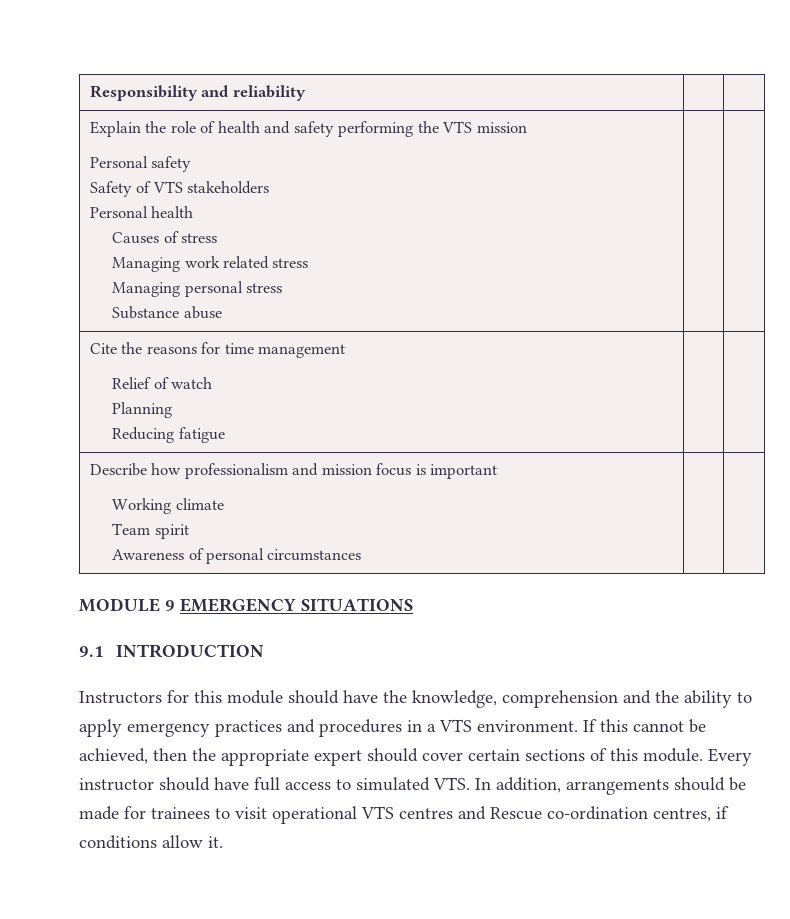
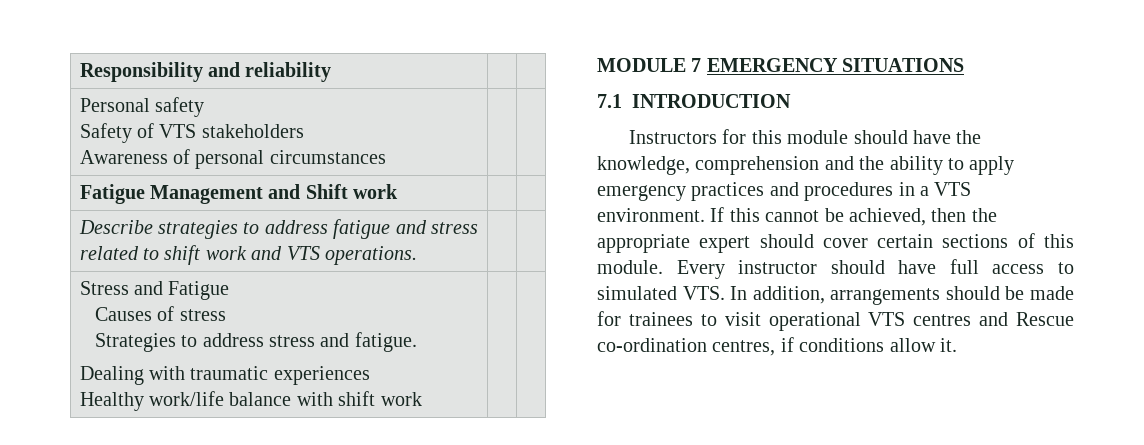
[90,121,527,137] Explain the role of health and safety performing the VTS mission // -> (332, 72) none
[90,206,194,218] [112,231,217,244] [112,256,309,272] [112,281,282,297] [112,306,222,319] [90,342,346,358] [112,377,212,389] [112,402,173,418] [112,427,225,443] [90,463,498,479] [112,498,224,514] [112,523,189,539] [112,548,362,564] Personal health // Causes of stress // Managing work related stress // Managing personal stress // Substance abuse | | // Cite the reasons for time management // Relief of watch // Planning // Reducing fatigue | | // Describe how professionalism and mission focus is important // Working climate // Team spirit // Awareness of personal circumstances -> [79,149,386,169] [79,184,399,204] [78,219,479,239] [79,245,418,265] [79,281,230,300] [94,306,226,321] [94,332,417,352] [79,366,370,385] [79,391,422,411] Awareness of personal circumstances | | // Fatigue Management and Shift work | | // Describe strategies to address fatigue and stress related to shift work and VTS operations. | | // Stress and Fatigue // Causes of stress // Strategies to address stress and fatigue. // Dealing with traumatic experiences // Healthy work/life balance with shift work
[165,600,175,611] 9 -> [691,58,702,72] 7
[79,646,104,657] 9.1 -> [597,94,622,108] 7.1

